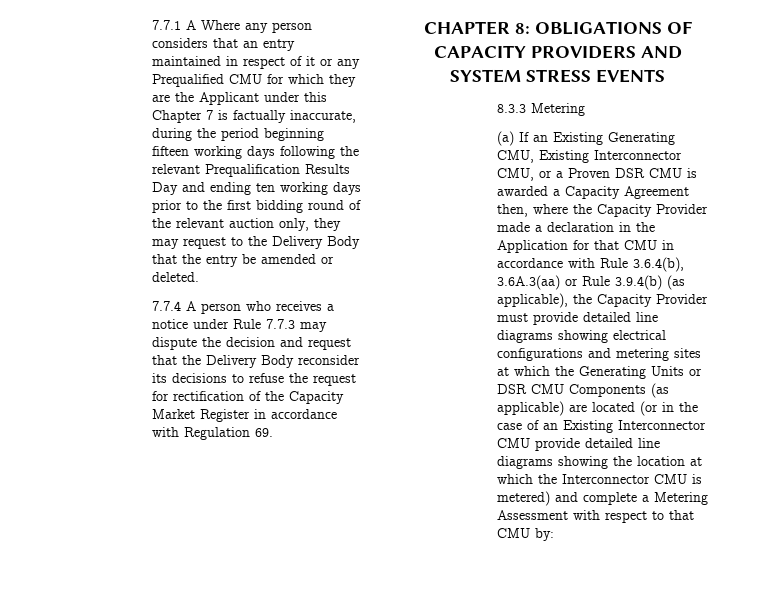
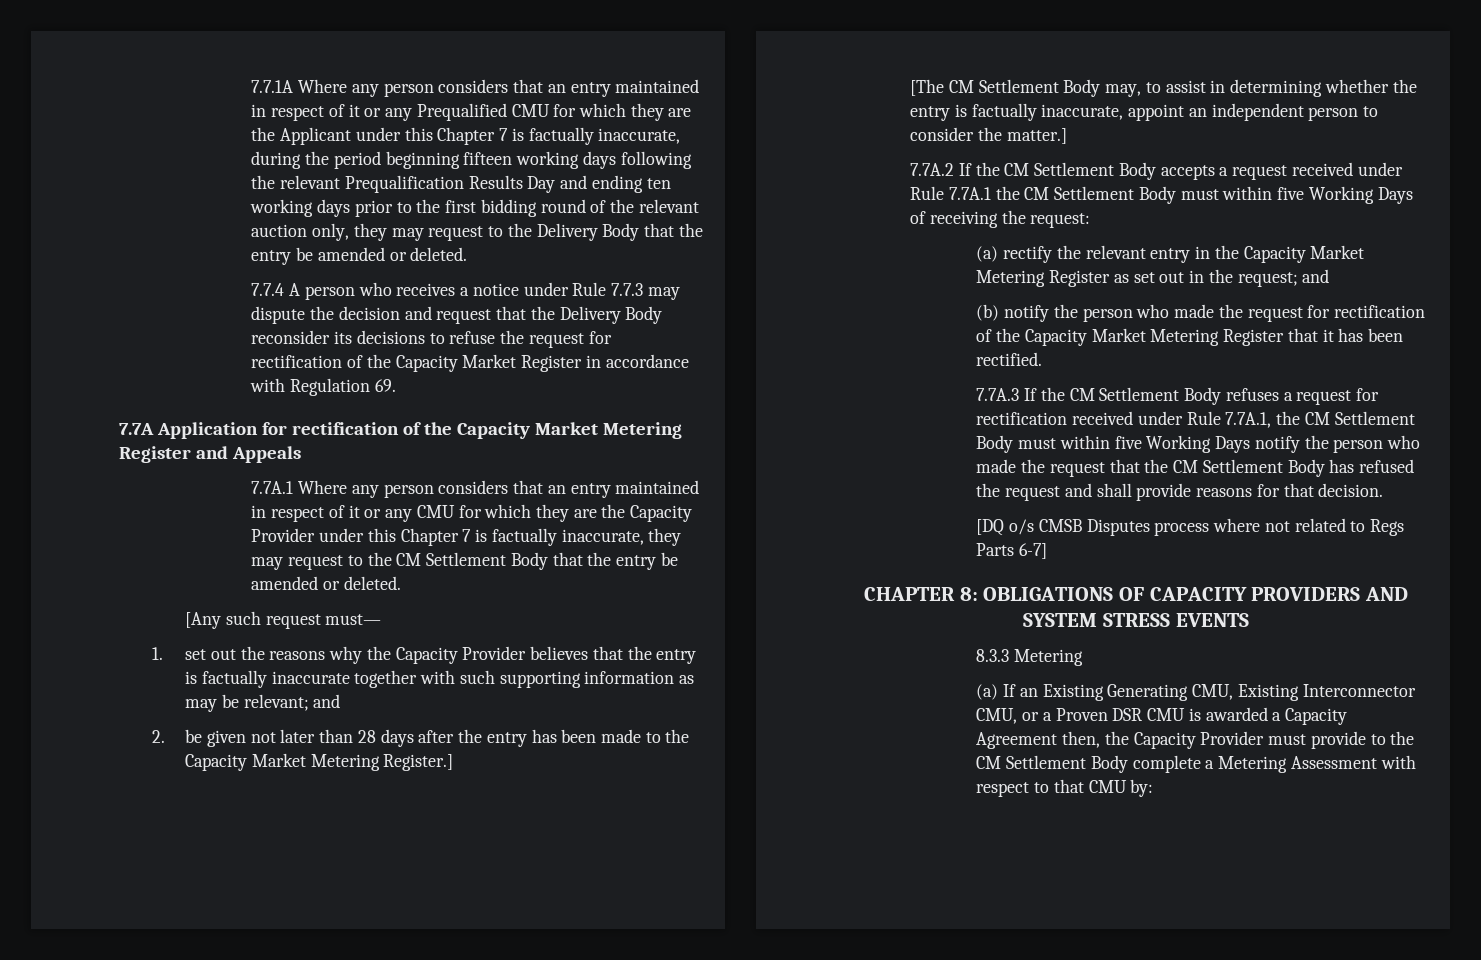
[151,20,196,30] 7.7.1 A -> [251,80,294,93] 7.7.1A
(273, 432) none -> [119,422,682,439] [119,446,301,463] [251,480,700,498] [251,504,693,522] [251,528,682,546] [251,552,678,570] [251,576,401,590] [185,611,382,629] [152,646,697,664] [185,670,695,688] [185,694,341,712] [152,729,690,747] [185,753,454,771] [910,79,1417,97] [910,103,1379,121] [910,127,1067,144] [910,162,1403,180] [910,186,1413,204] [910,210,1091,228] [976,245,1365,263] [976,269,1330,287] [976,304,1426,322] [976,328,1404,346] [976,352,1043,366] [976,387,1380,405] [976,411,1415,428] [976,435,1421,453] [976,459,1415,477] [976,483,1384,501] [976,518,1405,536] [976,543,1048,559] // 7.7A Application for rectification of the Capacity Market Metering Register and Appeals // 7.7A.1 Where any person considers that an entry maintained in respect of it or any CMU for which they are the Capacity Provider under this Chapter 7 is factually inaccurate, they may request to the CM Settlement Body that the entry be amended or deleted. // [Any such request must— // 1. set out the reasons why the Capacity Provider believes that the entry is factually inaccurate together with such supporting information as may be relevant; and // 2. be given not later than 28 days after the entry has been made to the Capacity Market Metering Register.] // [The CM Settlement Body may, to assist in determining whether the entry is factually inaccurate, appoint an independent person to consider the matter.] // 7.7A.2 If the CM Settlement Body accepts a request received under Rule 7.7A.1 the CM Settlement Body must within five Working Days of receiving the request: // (a) rectify the relevant entry in the Capacity Market Metering Register as set out in the request; and // (b) notify the person who made the request for rectification of the Capacity Market Metering Register that it has been rectified. // 7.7A.3 If the CM Settlement Body refuses a request for rectification received under Rule 7.7A.1, the CM Settlement Body must within five Working Days notify the person who made the request that the CM Settlement Body has refused the request and shall provide reasons for that decision. // [DQ o/s CMSB Disputes process where not related to Regs Parts 6-7]
[532,204,708,217] [496,222,655,232] [496,240,674,253] [496,257,684,272] [496,275,685,290] [496,293,568,308] where the Capacity Provider made a declaration in the Application for that CMU in accordance with Rule 3.6.4(b), 3.6A.3(aa) or Rule 3.9.4(b) (as applicable), -> (1101, 739) none
[582,312,658,322] [496,330,666,343] [496,348,701,361] [496,366,702,379] [496,383,669,398] [496,401,698,416] [496,420,706,433] [496,438,660,451] [496,456,702,469] [496,474,702,484] [496,491,578,506] detailed line diagrams showing electrical configurations and metering sites at which the Generating Units or DSR CMU Components (as applicable) are located (or in the case of an Existing Interconnector CMU provide detailed line diagrams showing the location at which the Interconnector CMU is metered) and -> [1370,731,1415,745] [976,755,1128,773] to the CM Settlement Body

